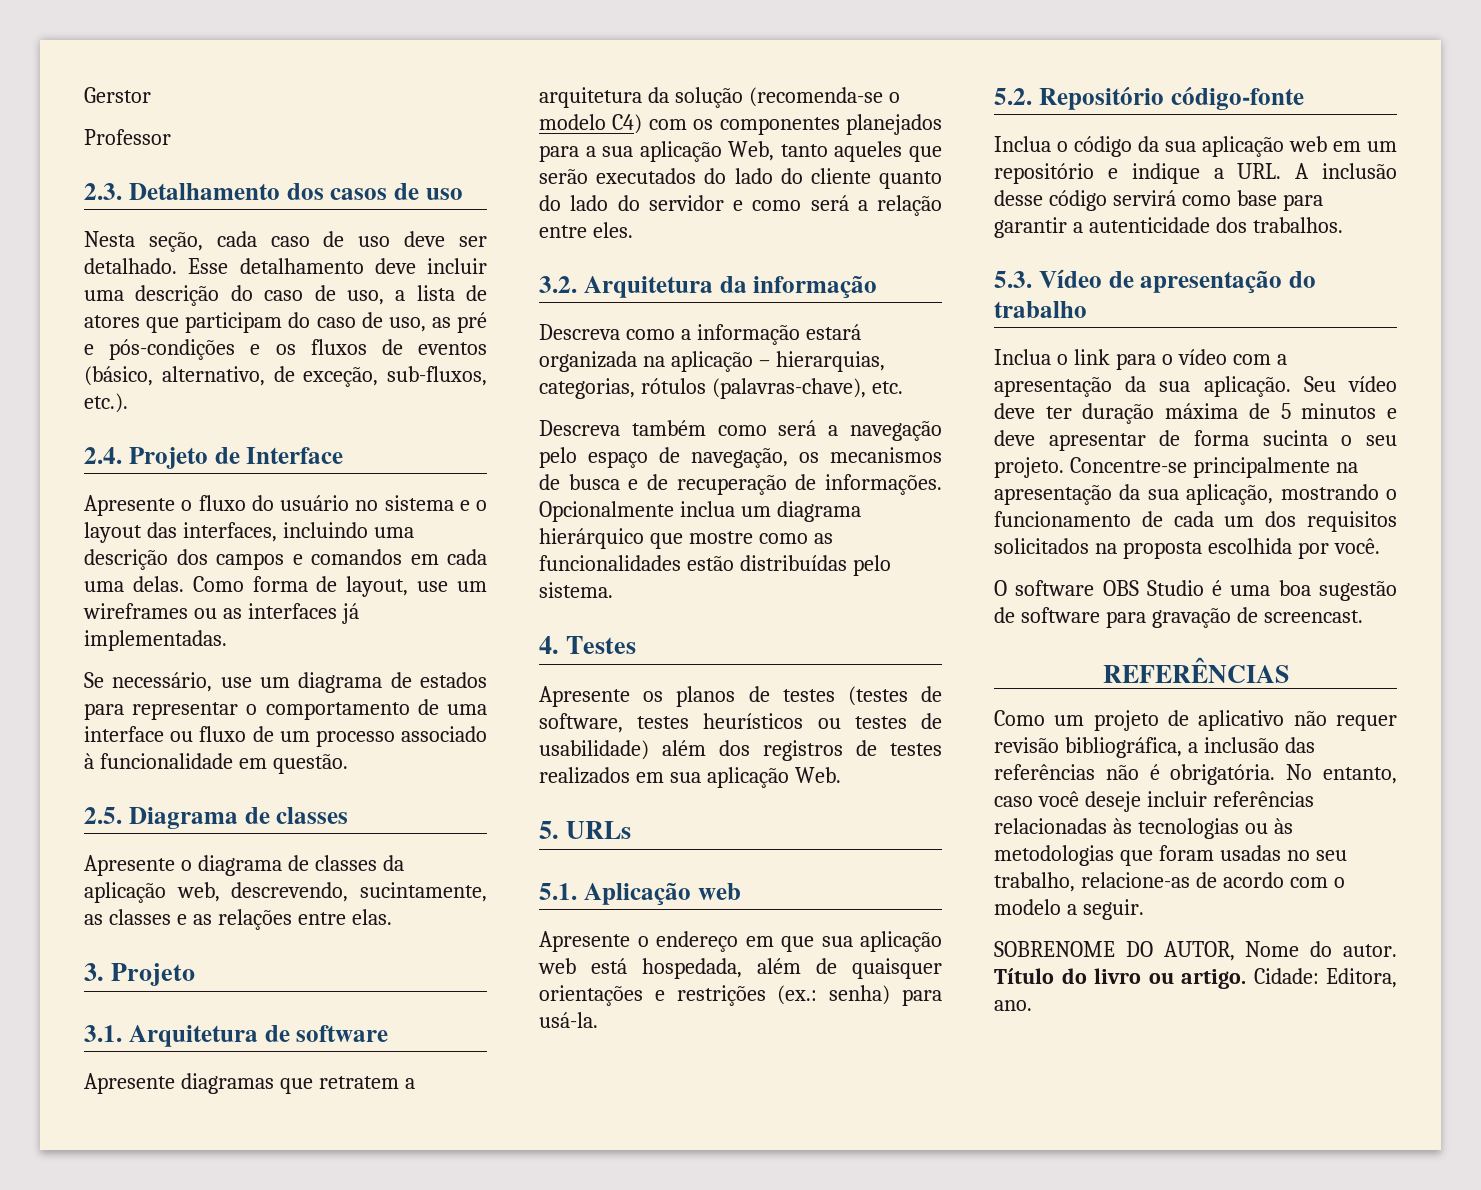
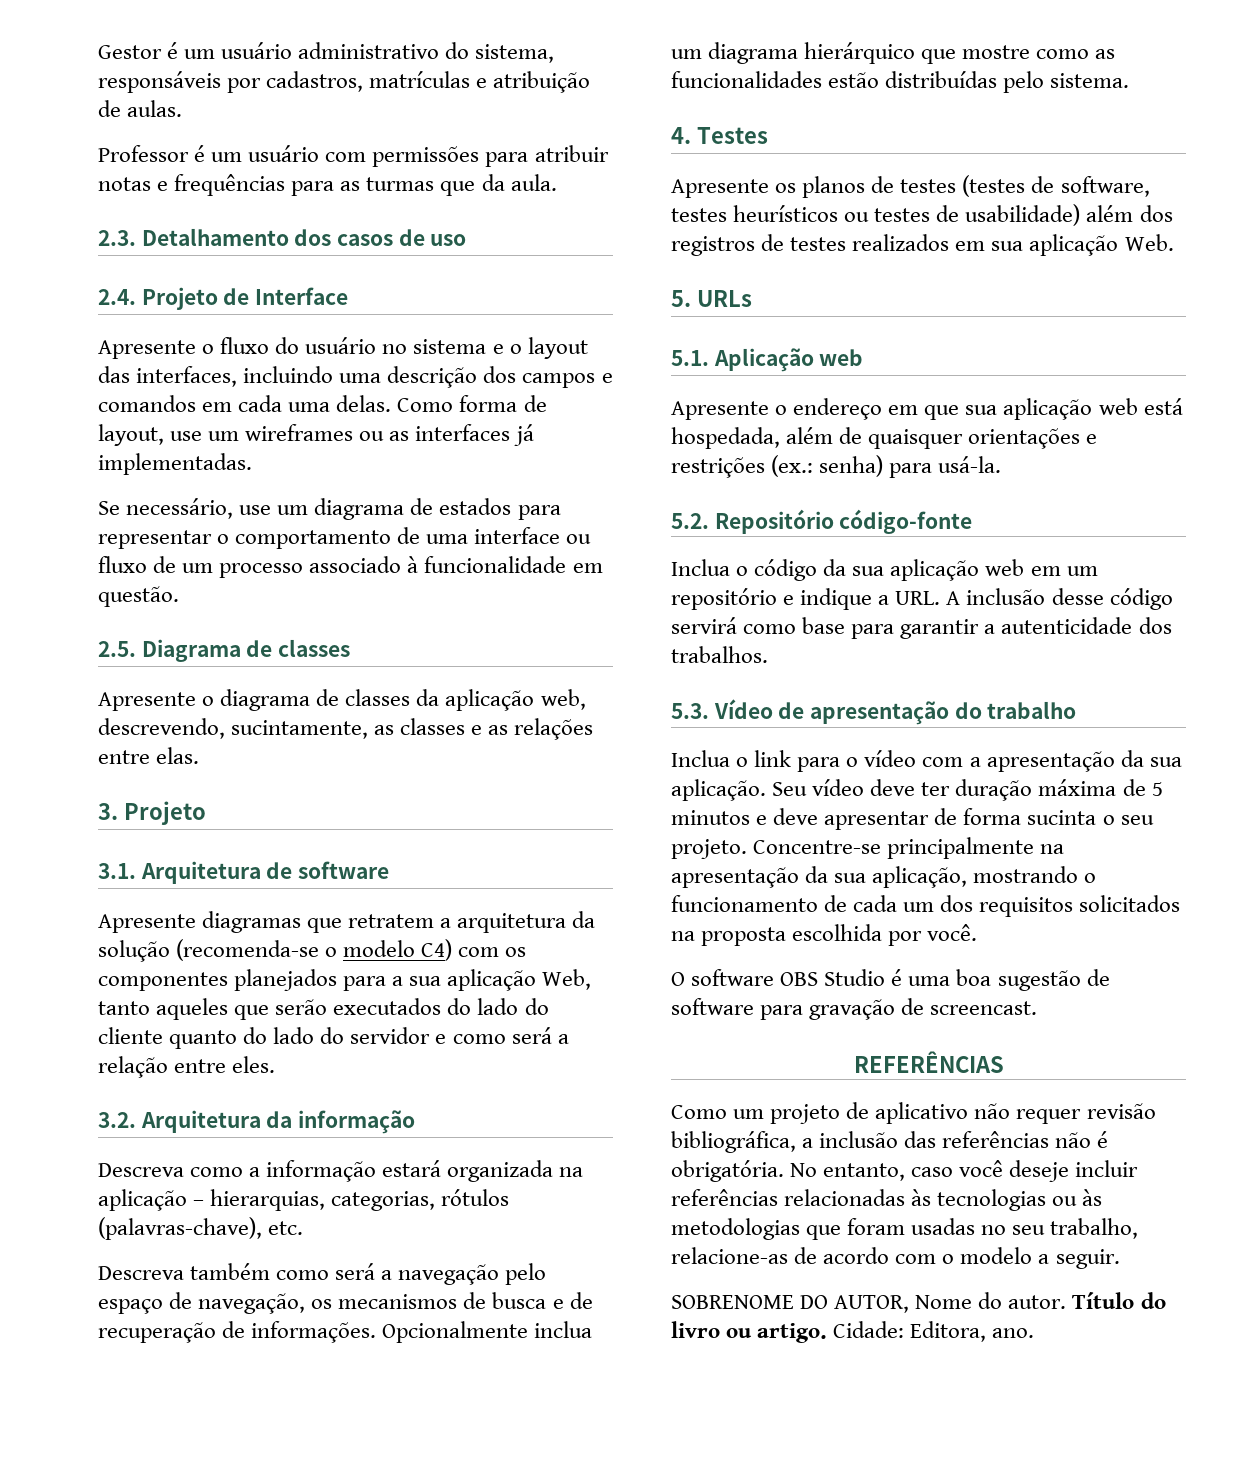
[84,87,151,103] [84,129,171,145] Gerstor // Professor -> [98,42,555,63] [98,71,591,93] [98,100,183,117] [98,145,609,167] [98,174,557,196] Gestor é um usuário administrativo do sistema, responsáveis por cadastros, matrículas e atribuição de aulas. // Professor é um usuário com permissões para atribuir notas e frequências para as turmas que da aula.
[84,231,487,252] [84,258,487,274] [84,285,487,306] [84,312,487,333] [84,339,487,360] [84,366,487,387] [84,393,128,413] // Nesta seção, cada caso de uso deve ser detalhado. Esse detalhamento deve incluir uma descrição do caso de uso, a lista de atores que participam do caso de uso, as pré e pós-condições e os fluxos de eventos (básico, alternativo, de exceção, sub-fluxos, etc.). -> (467, 240) none

